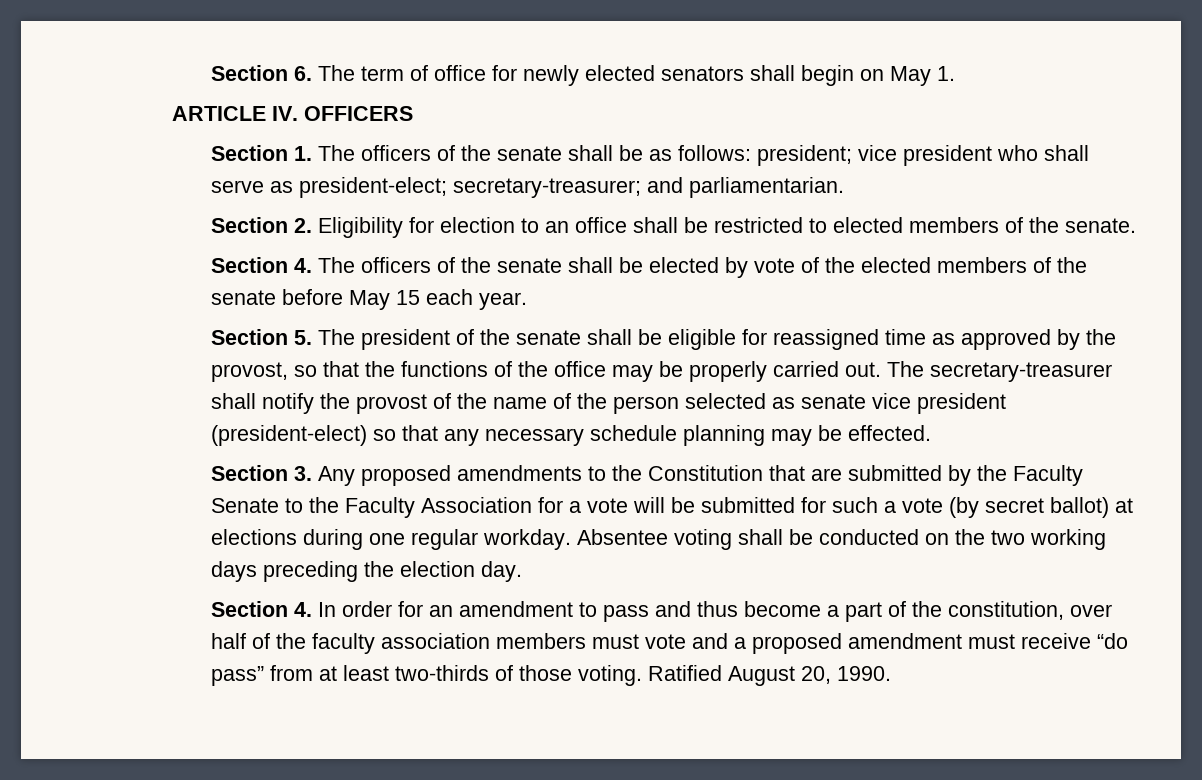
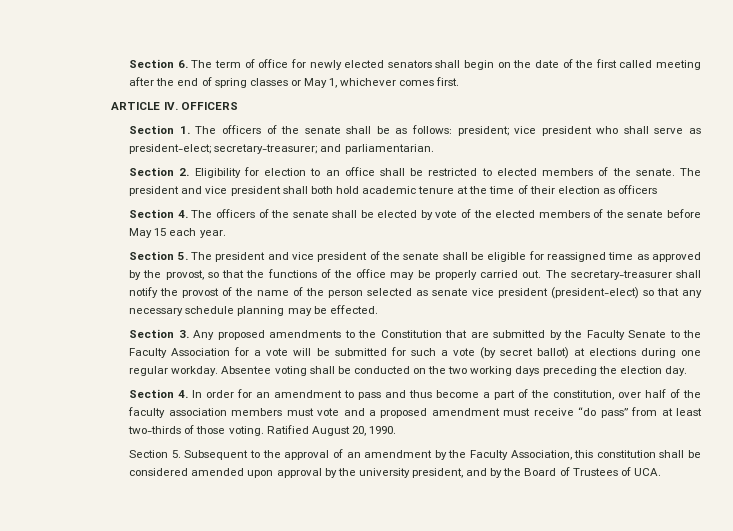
[889,66,955,86] May 1. -> [513,59,701,70] [129,77,460,88] the date of the first called meeting after the end of spring classes or May 1, whichever comes first.
(1136, 225) none -> [679,168,701,176] [129,185,657,196] The president and vice president shall both hold academic tenure at the time of their election as officers
(450, 339) none -> [267,252,368,262] and vice president
(891, 673) none -> [129,449,701,460] [129,467,661,478] // Section 5. Subsequent to the approval of an amendment by the Faculty Association, this constitution shall be considered amended upon approval by the university president, and by the Board of Trustees of UCA.

